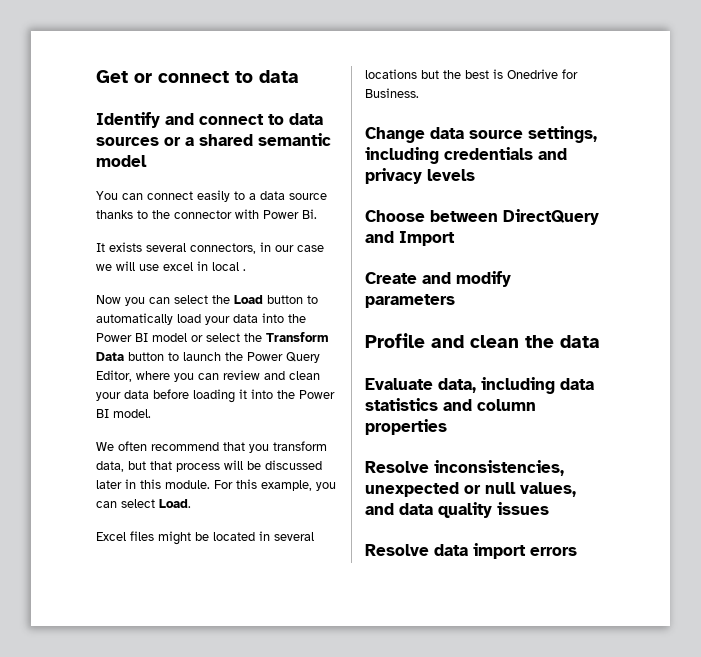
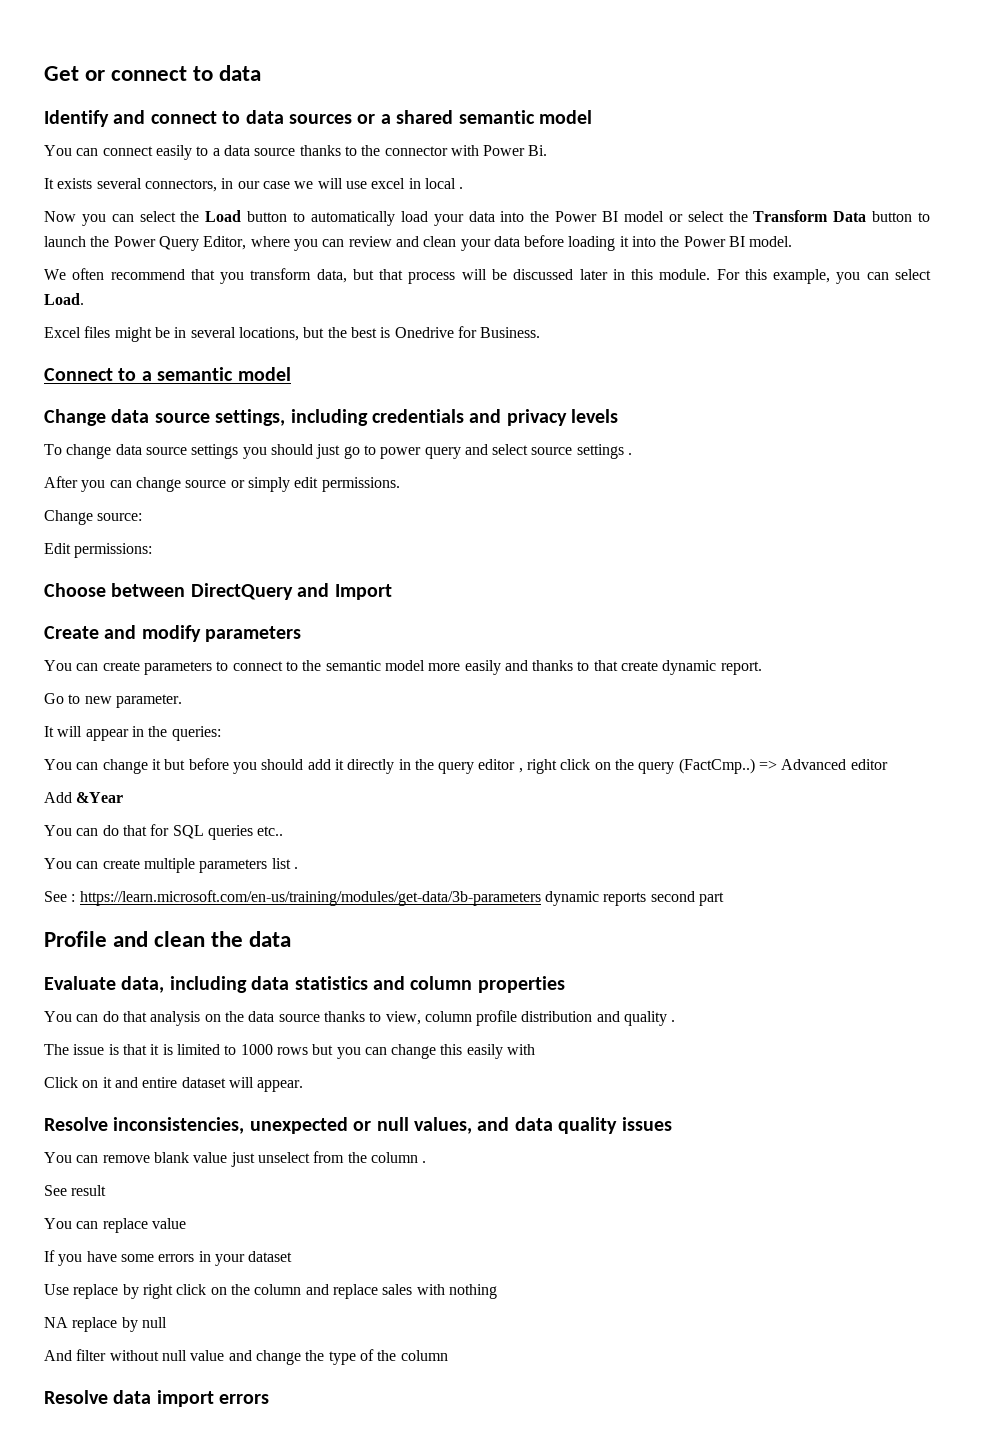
[213,532,255,541] located -> (170, 332) none
[365,69,417,79] locations -> [238,327,299,341] locations,
(419, 93) none -> [44,367,291,381] // Connect to a semantic model
(475, 175) none -> [44,444,633,459] [44,476,400,492] [44,510,143,525] [44,543,153,558] // To change data source settings you should just go to power query and select source settings . // After you can change source or simply edit permissions. // Change source: // Edit permissions:
(455, 301) none -> [44,660,762,675] [44,693,182,708] [44,726,221,741] [44,758,888,774] [44,792,124,803] [44,824,284,840] [44,858,298,873] [44,890,724,906] // You can create parameters to connect to the semantic model more easily and thanks to that create dynamic report. // Go to new parameter. // It will appear in the queries: // You can change it but before you should add it directly in the query editor , right click on the query (FactCmp..) => Advanced editor // Add &Year // You can do that for SQL queries etc.. // You can create multiple parameters list . // See : https://learn.microsoft.com/en-us/training/modules/get-data/3b-parameters dynamic reports second part
(447, 427) none -> [44,1010,676,1026] [44,1044,536,1059] [44,1077,304,1092] // You can do that analysis on the data source thanks to view, column profile distribution and quality . // The issue is that it is limited to 1000 rows but you can change this easily with // Click on it and entire dataset will appear.
(549, 508) none -> [44,1151,427,1167] [44,1185,107,1196] [44,1218,186,1233] [44,1250,293,1266] [44,1284,497,1299] [44,1317,167,1332] [44,1349,448,1365] // You can remove blank value just unselect from the column . // See result // You can replace value // If you have some errors in your dataset // Use replace by right click on the column and replace sales with nothing // NA replace by null // And filter without null value and change the type of the column

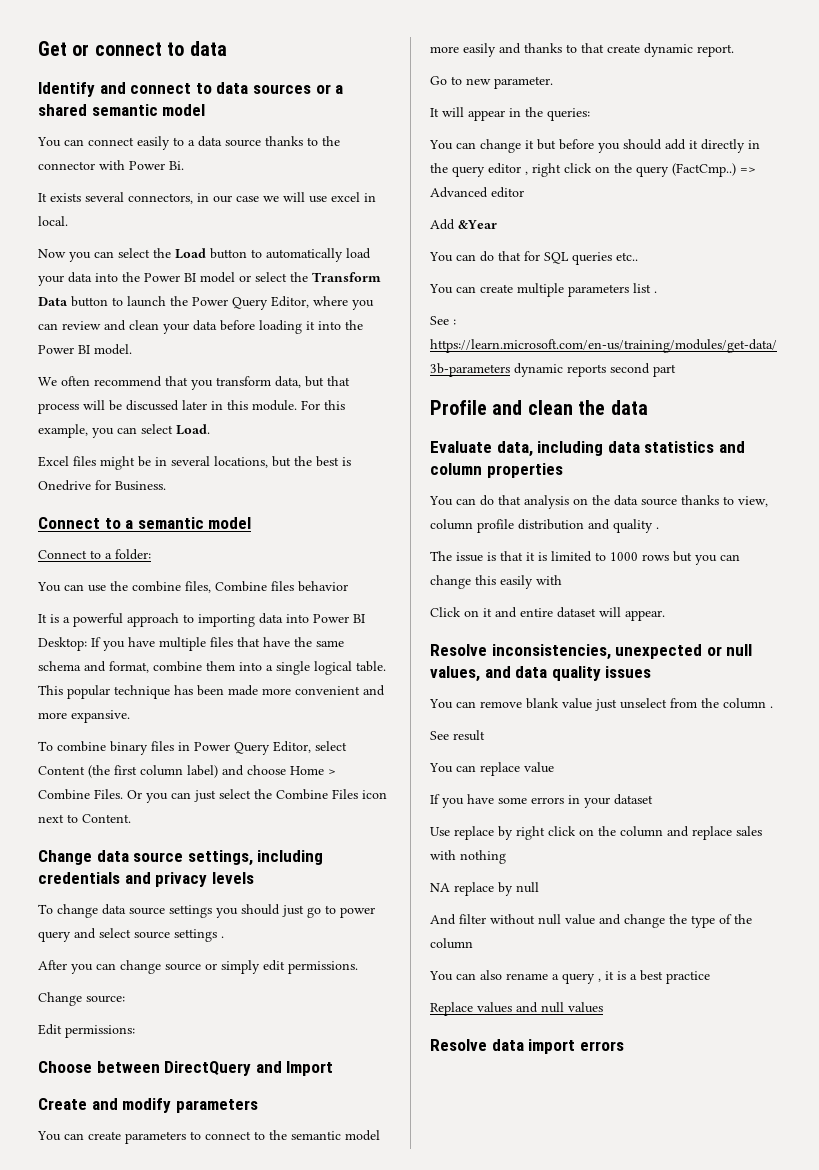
[424,178,464,189] local . -> [38,216,68,226] local.
(291, 374) none -> [38,549,151,560] [37,581,348,593] [38,613,365,627] [38,637,344,651] [38,661,386,675] [38,685,385,699] [38,710,130,723] [38,741,347,755] [38,765,336,778] [38,789,387,803] [38,814,131,823] // Connect to a folder: // You can use the combine files, Combine files behavior // It is a powerful approach to importing data into Power BI Desktop: If you have multiple files that have the same schema and format, combine them into a single logical table. This popular technique has been made more convenient and more expansive. // To combine binary files in Power Query Editor, select Content (the first column label) and choose Home > Combine Files. Or you can just select the Combine Files icon next to Content.
(448, 1355) none -> [429,970,710,984] [430,1002,603,1016] // You can also rename a query , it is a best practice // Replace values and null values

